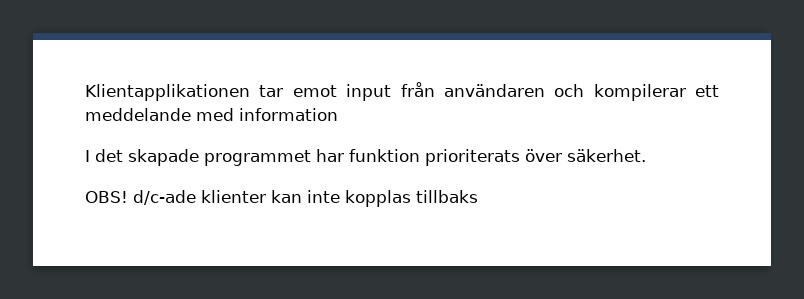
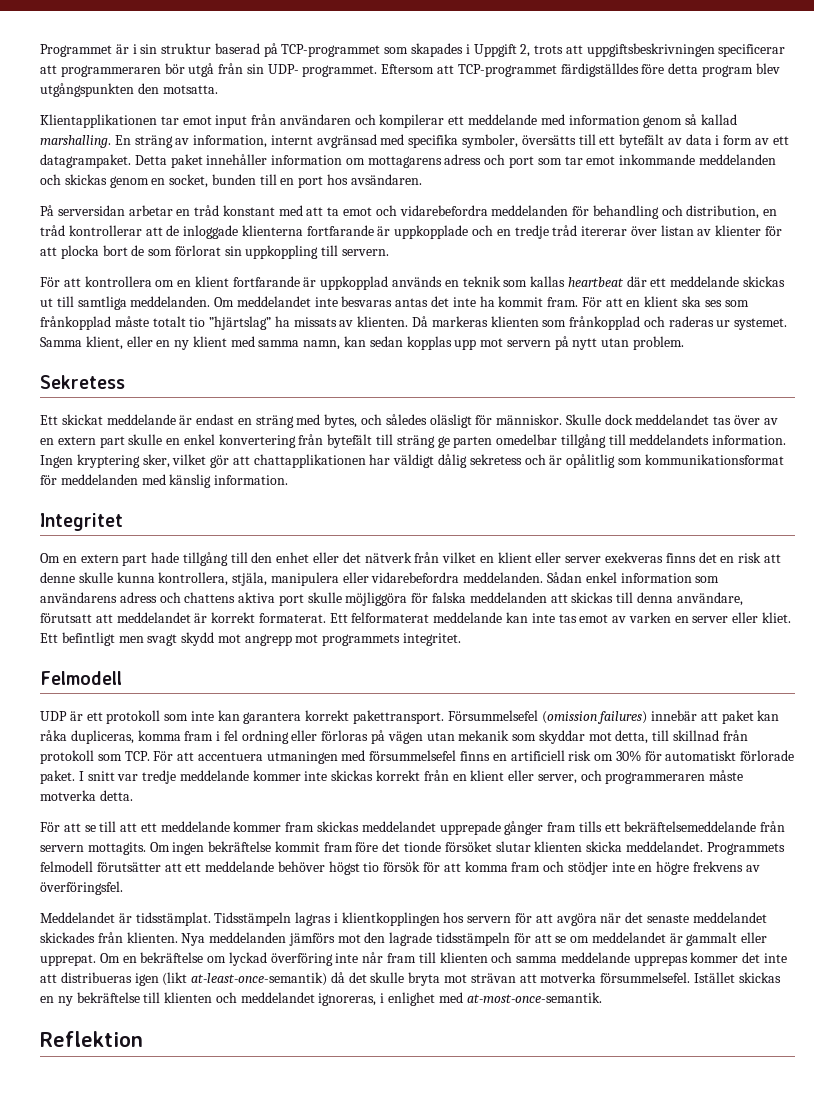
(85, 92) none -> [40,43,786,57] [40,63,780,77] [40,83,218,97] Programmet är i sin struktur baserad på TCP-programmet som skapades i Uppgift 2, trots att uppgiftsbeskrivningen specificerar att programmeraren bör utgå från sin UDP- programmet. Eftersom att TCP-programmet färdigställdes före detta program blev utgångspunkten den motsatta. //
[85,149,646,166] [85,190,478,207] // I det skapade programmet har funktion prioriterats över säkerhet. // OBS! d/c-ade klienter kan inte kopplas tillbaks -> [643,114,737,128] [40,134,789,148] [40,154,776,168] [40,174,422,188] [40,205,778,219] [40,225,783,239] [40,245,390,259] [40,276,786,290] [40,296,749,310] [40,316,788,330] [40,336,685,350] [40,375,125,389] [40,414,778,428] [40,434,787,448] [40,454,784,468] [40,474,289,488] [40,513,123,531] [40,552,781,566] [40,572,720,586] [40,592,743,606] [40,612,792,623] [40,632,462,646] [40,671,122,685] [40,710,780,724] [40,730,748,744] [40,750,795,764] [40,770,744,784] [40,790,133,801] [40,821,786,835] [40,841,785,855] [40,861,760,875] [40,881,123,895] [40,912,767,926] [40,932,768,946] [40,952,788,966] [40,972,781,986] [40,992,602,1006] [40,1031,143,1047] genom så kallad marshalling. En sträng av information, internt avgränsad med specifika symboler, översätts till ett bytefält av data i form av ett datagrampaket. Detta paket innehåller information om mottagarens adress och port som tar emot inkommande meddelanden och skickas genom en socket, bunden till en port hos avsändaren. // På serversidan arbetar en tråd konstant med att ta emot och vidarebefordra meddelanden för behandling och distribution, en tråd kontrollerar att de inloggade klienterna fortfarande är uppkopplade och en tredje tråd itererar över listan av klienter för att plocka bort de som förlorat sin uppkoppling till servern. // För att kontrollera om en klient fortfarande är uppkopplad används en teknik som kallas heartbeat där ett meddelande skickas ut till samtliga meddelanden. Om meddelandet inte besvaras antas det inte ha kommit fram. För att en klient ska ses som frånkopplad måste totalt tio ”hjärtslag” ha missats av klienten. Då markeras klienten som frånkopplad och raderas ur systemet. Samma klient, eller en ny klient med samma namn, kan sedan kopplas upp mot servern på nytt utan problem. // Sekretess // Ett skickat meddelande är endast en sträng med bytes, och således oläsligt för människor. Skulle dock meddelandet tas över av en extern part skulle en enkel konvertering från bytefält till sträng ge parten omedelbar tillgång till meddelandets information. Ingen kryptering sker, vilket gör att chattapplikationen har väldigt dålig sekretess och är opålitlig som kommunikationsformat för meddelanden med känslig information. // Integritet // Om en extern part hade tillgång till den enhet eller det nätverk från vilket en klient eller server exekveras finns det en risk att denne skulle kunna kontrollera, stjäla, manipulera eller vidarebefordra meddelanden. Sådan enkel information som användarens adress och chattens aktiva port skulle möjliggöra för falska meddelanden att skickas till denna användare, förutsatt att meddelandet är korrekt formaterat. Ett felformaterat meddelande kan inte tas emot av varken en server eller kliet. Ett befintligt men svagt skydd mot angrepp mot programmets integritet. // Felmodell // UDP är ett protokoll som inte kan garantera korrekt pakettransport. Försummelsefel (omission failures) innebär att paket kan råka dupliceras, komma fram i fel ordning eller förloras på vägen utan mekanik som skyddar mot detta, till skillnad från protokoll som TCP. För att accentuera utmaningen med försummelsefel finns en artificiell risk om 30% för automatiskt förlorade paket. I snitt var tredje meddelande kommer inte skickas korrekt från en klient eller server, och programmeraren måste motverka detta. // För att se till att ett meddelande kommer fram skickas meddelandet upprepade gånger fram tills ett bekräftelsemeddelande från servern mottagits. Om ingen bekräftelse kommit fram före det tionde försöket slutar klienten skicka meddelandet. Programmets felmodell förutsätter att ett meddelande behöver högst tio försök för att komma fram och stödjer inte en högre frekvens av överföringsfel. // Meddelandet är tidsstämplat. Tidsstämpeln lagras i klientkopplingen hos servern för att avgöra när det senaste meddelandet skickades från klienten. Nya meddelanden jämförs mot den lagrade tidsstämpeln för att se om meddelandet är gammalt eller upprepat. Om en bekräftelse om lyckad överföring inte når fram till klienten och samma meddelande upprepas kommer det inte att distribueras igen (likt at-least-once-semantik) då det skulle bryta mot strävan att motverka försummelsefel. Istället skickas en ny bekräftelse till klienten och meddelandet ignoreras, i enlighet med at-most-once-semantik. // Reflektion

